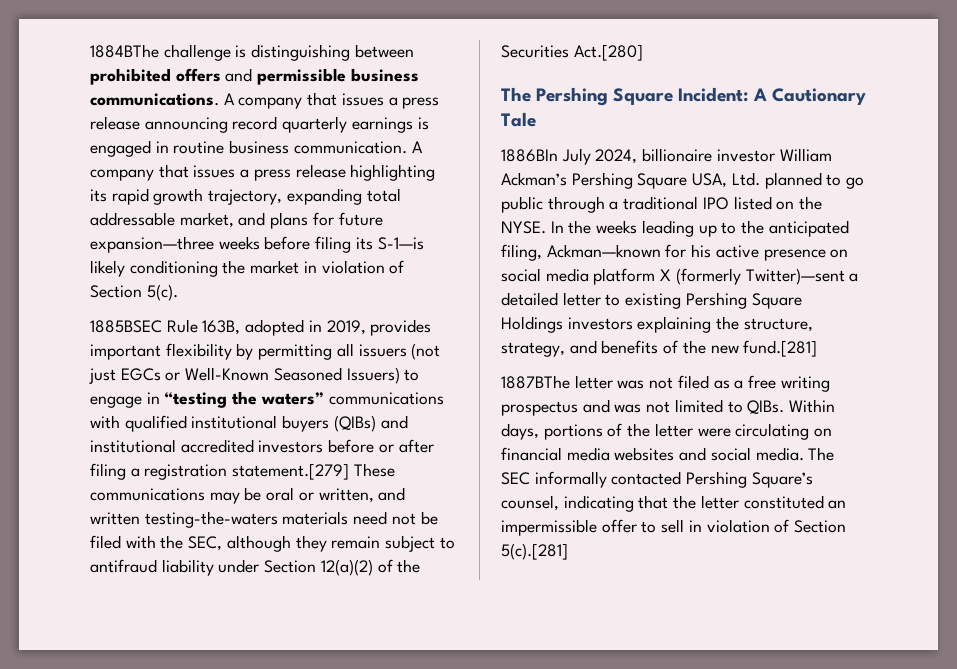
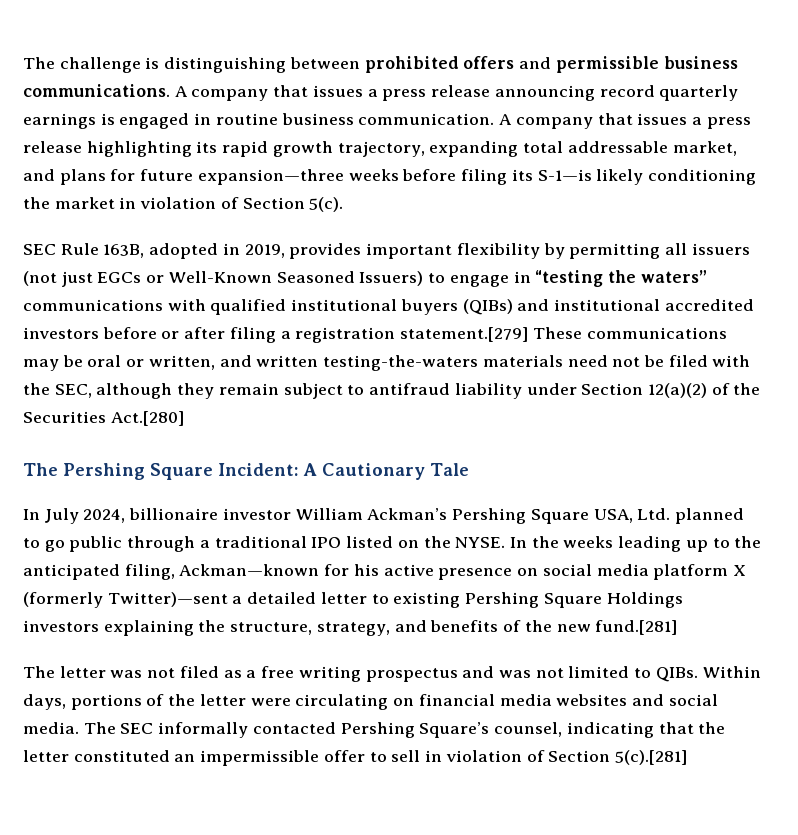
[90,44,159,58] 1884BThe -> [23,57,55,69] The
[90,320,162,333] 1885BSEC -> [23,244,56,255] SEC
[501,149,558,162] 1886BIn -> [23,509,40,520] In
[501,375,570,389] 1887BThe -> [23,666,55,678] The

